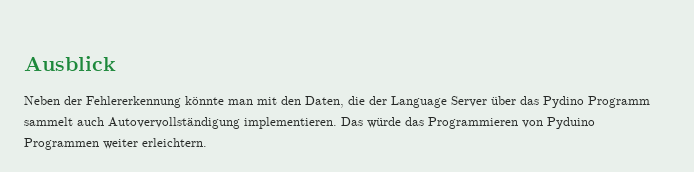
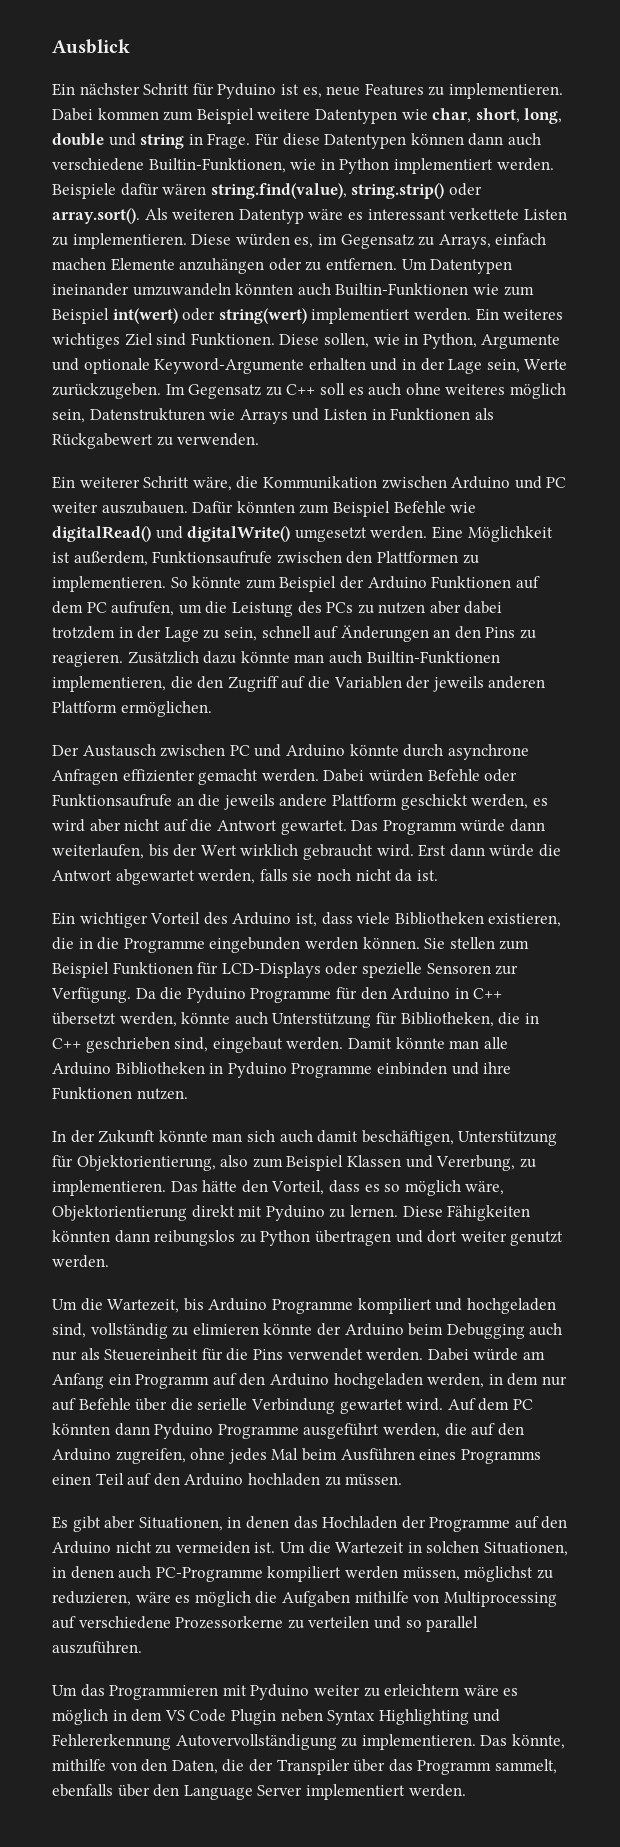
[24,96,650,108] [24,117,595,129] [24,138,207,150] Neben der Fehlererkennung könnte man mit den Daten, die der Language Server über das Pydino Programm sammelt auch Autovervollständigung implementieren. Das würde das Programmieren von Pyduino Programmen weiter erleichtern. -> [52,83,563,99] [52,108,563,124] [52,133,541,149] [52,158,554,174] [52,183,482,199] [52,208,567,224] [52,233,547,249] [52,258,513,274] [52,283,534,296] [52,308,564,324] [52,333,561,349] [52,358,568,374] [52,383,566,399] [52,408,494,424] [52,433,260,449] [52,476,567,491] [52,501,477,517] [52,526,553,542] [52,551,479,566] [52,576,540,592] [52,601,503,617] [52,625,537,642] [52,651,500,667] [52,676,546,692] [52,701,212,717] [52,744,529,760] [52,769,518,785] [52,794,548,810] [52,819,545,835] [52,844,561,860] [52,869,438,885] [52,912,562,928] [52,937,530,953] [52,962,519,978] [51,987,503,1003] [52,1012,539,1028] [52,1037,508,1053] [52,1062,512,1078] [52,1087,188,1100] [52,1130,558,1146] [52,1155,536,1171] [52,1180,505,1196] [52,1205,531,1221] [52,1230,564,1246] [52,1255,109,1268] [52,1298,556,1314] [52,1323,563,1339] [52,1348,545,1361] [52,1373,567,1389] [52,1398,533,1414] [52,1423,524,1439] [52,1448,541,1464] [52,1473,403,1486] [52,1516,568,1532] [52,1541,568,1556] [52,1566,553,1582] [52,1591,557,1607] [52,1616,479,1632] [52,1641,142,1654] [52,1684,519,1700] [52,1709,501,1725] [52,1734,565,1750] [52,1759,557,1775] [52,1784,466,1800] Ein nächster Schritt für Pyduino ist es, neue Features zu implementieren. Dabei kommen zum Beispiel weitere Datentypen wie char, short, long, double und string in Frage. Für diese Datentypen können dann auch verschiedene Builtin-Funktionen, wie in Python implementiert werden. Beispiele dafür wären string.find(value), string.strip() oder array.sort(). Als weiteren Datentyp wäre es interessant verkettete Listen zu implementieren. Diese würden es, im Gegensatz zu Arrays, einfach machen Elemente anzuhängen oder zu entfernen. Um Datentypen ineinander umzuwandeln könnten auch Builtin-Funktionen wie zum Beispiel int(wert) oder string(wert) implementiert werden. Ein weiteres wichtiges Ziel sind Funktionen. Diese sollen, wie in Python, Argumente und optionale Keyword-Argumente erhalten und in der Lage sein, Werte zurückzugeben. Im Gegensatz zu C++ soll es auch ohne weiteres möglich sein, Datenstrukturen wie Arrays und Listen in Funktionen als Rückgabewert zu verwenden. // Ein weiterer Schritt wäre, die Kommunikation zwischen Arduino und PC weiter auszubauen. Dafür könnten zum Beispiel Befehle wie digitalRead() und digitalWrite() umgesetzt werden. Eine Möglichkeit ist außerdem, Funktionsaufrufe zwischen den Plattformen zu implementieren. So könnte zum Beispiel der Arduino Funktionen auf dem PC aufrufen, um die Leistung des PCs zu nutzen aber dabei trotzdem in der Lage zu sein, schnell auf Änderungen an den Pins zu reagieren. Zusätzlich dazu könnte man auch Builtin-Funktionen implementieren, die den Zugriff auf die Variablen der jeweils anderen Plattform ermöglichen. // Der Austausch zwischen PC und Arduino könnte durch asynchrone Anfragen effizienter gemacht werden. Dabei würden Befehle oder Funktionsaufrufe an die jeweils andere Plattform geschickt werden, es wird aber nicht auf die Antwort gewartet. Das Programm würde dann weiterlaufen, bis der Wert wirklich gebraucht wird. Erst dann würde die Antwort abgewartet werden, falls sie noch nicht da ist. // Ein wichtiger Vorteil des Arduino ist, dass viele Bibliotheken existieren, die in die Programme eingebunden werden können. Sie stellen zum Beispiel Funktionen für LCD-Displays oder spezielle Sensoren zur Verfügung. Da die Pyduino Programme für den Arduino in C++ übersetzt werden, könnte auch Unterstützung für Bibliotheken, die in C++ geschrieben sind, eingebaut werden. Damit könnte man alle Arduino Bibliotheken in Pyduino Programme einbinden und ihre Funktionen nutzen. // In der Zukunft könnte man sich auch damit beschäftigen, Unterstützung für Objektorientierung, also zum Beispiel Klassen und Vererbung, zu implementieren. Das hätte den Vorteil, dass es so möglich wäre, Objektorientierung direkt mit Pyduino zu lernen. Diese Fähigkeiten könnten dann reibungslos zu Python übertragen und dort weiter genutzt werden. // Um die Wartezeit, bis Arduino Programme kompiliert und hochgeladen sind, vollständig zu elimieren könnte der Arduino beim Debugging auch nur als Steuereinheit für die Pins verwendet werden. Dabei würde am Anfang ein Programm auf den Arduino hochgeladen werden, in dem nur auf Befehle über die serielle Verbindung gewartet wird. Auf dem PC könnten dann Pyduino Programme ausgeführt werden, die auf den Arduino zugreifen, ohne jedes Mal beim Ausführen eines Programms einen Teil auf den Arduino hochladen zu müssen. // Es gibt aber Situationen, in denen das Hochladen der Programme auf den Arduino nicht zu vermeiden ist. Um die Wartezeit in solchen Situationen, in denen auch PC-Programme kompiliert werden müssen, möglichst zu reduzieren, wäre es möglich die Aufgaben mithilfe von Multiprocessing auf verschiedene Prozessorkerne zu verteilen und so parallel auszuführen. // Um das Programmieren mit Pyduino weiter zu erleichtern wäre es möglich in dem VS Code Plugin neben Syntax Highlighting und Fehlererkennung Autovervollständigung zu implementieren. Das könnte, mithilfe von den Daten, die der Transpiler über das Programm sammelt, ebenfalls über den Language Server implementiert werden.

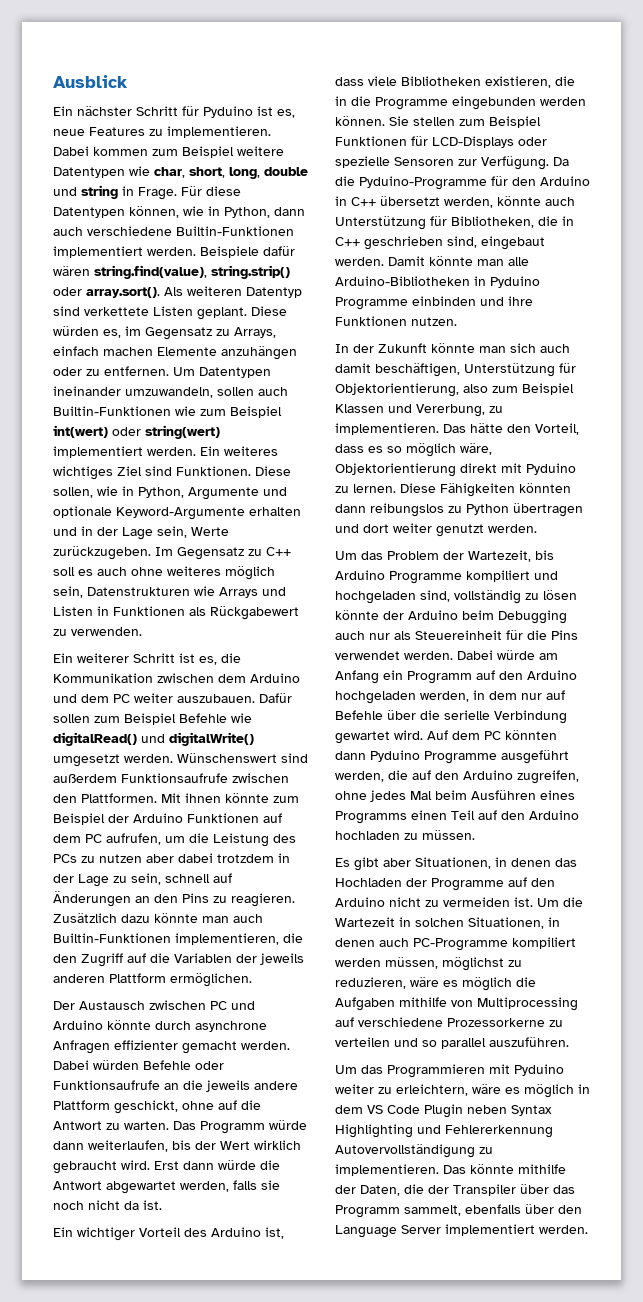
[410,133,541,146] [52,158,390,174] können dann auch verschiedene Builtin-Funktionen, wie in Python -> [129,206,305,218] [53,226,294,236] können, wie in Python, dann auch verschiedene Builtin-Funktionen
[308,208,567,220] [52,233,187,249] wäre es interessant verkettete Listen zu implementieren. -> [53,306,247,320] sind verkettete Listen geplant.
[132,283,294,296] umzuwandeln könnten -> [125,387,254,398] umzuwandeln, sollen
[192,477,232,491] wäre, -> [179,653,217,665] ist es,
(447, 482) none -> [218,674,246,683] dem
(542, 482) none -> [81,694,109,703] dem
[236,501,295,513] könnten -> [53,714,90,723] sollen
[431,526,553,542] [52,551,479,566] [52,576,188,592] Eine Möglichkeit ist außerdem, Funktionsaufrufe zwischen den Plattformen zu implementieren. So -> [177,753,308,763] [53,773,289,783] [53,793,221,803] Wünschenswert sind außerdem Funktionsaufrufe zwischen den Plattformen. Mit ihnen
[400,794,548,810] [52,819,161,832] geschickt werden, es wird aber nicht -> [114,1100,214,1114] geschickt, ohne
[280,820,347,835] gewartet. -> [106,1121,169,1130] zu warten.
[186,987,332,1003] Pyduino Programme -> [359,176,487,190] Pyduino-Programme
[52,1062,205,1075] Arduino Bibliotheken -> [335,276,470,286] Arduino-Bibliotheken
[80,1298,103,1311] die -> [361,551,464,560] das Problem der
[192,1323,259,1335] elimieren -> [543,590,577,600] lösen
[384,1684,460,1696] erleichtern -> [396,1084,468,1096] erleichtern,
[511,1734,565,1749] [52,1759,168,1772] könnte, mithilfe von den -> [470,1164,566,1174] [335,1185,356,1194] könnte mithilfe der

